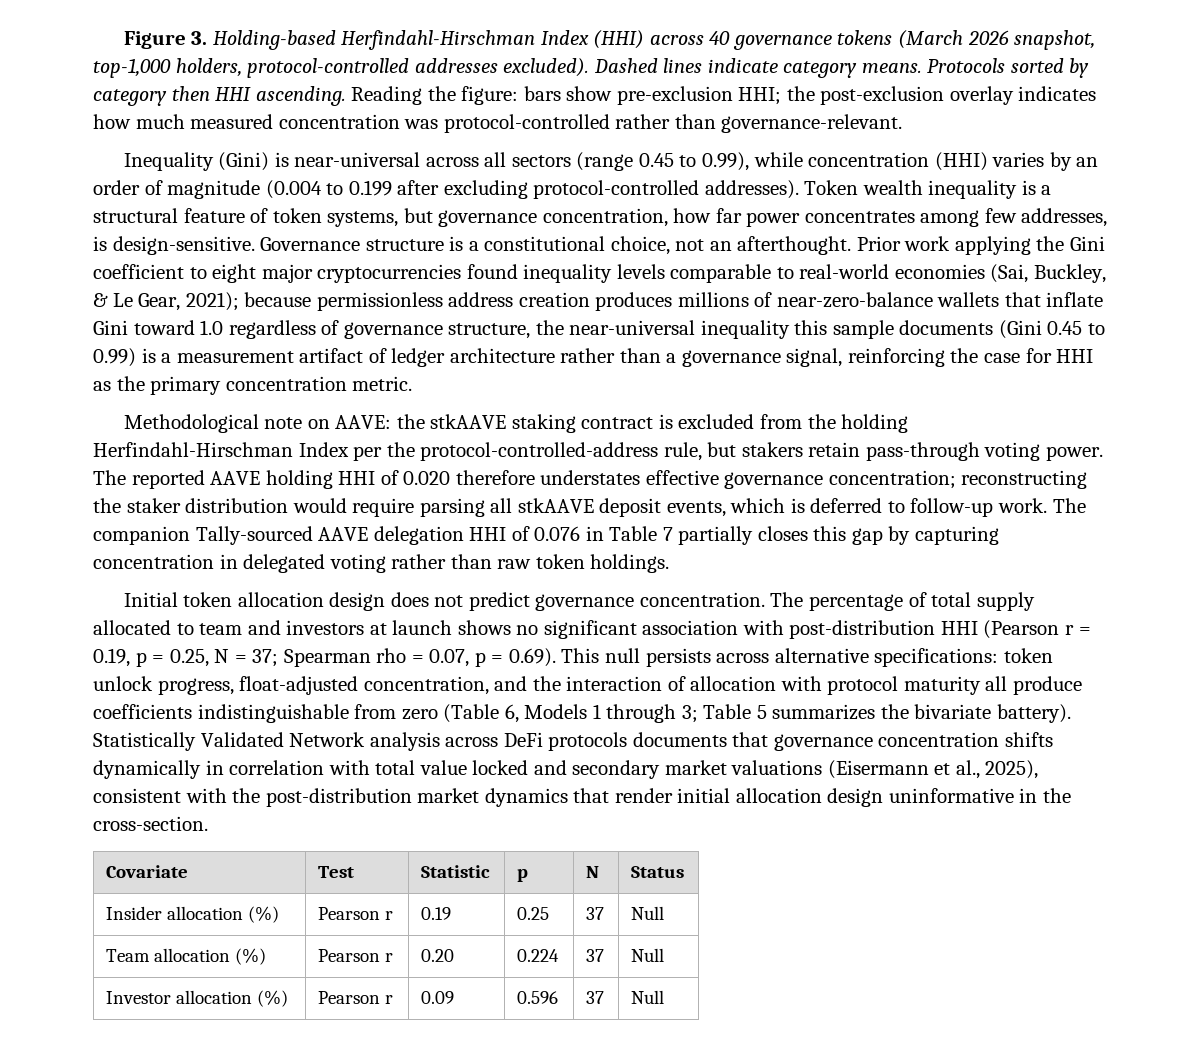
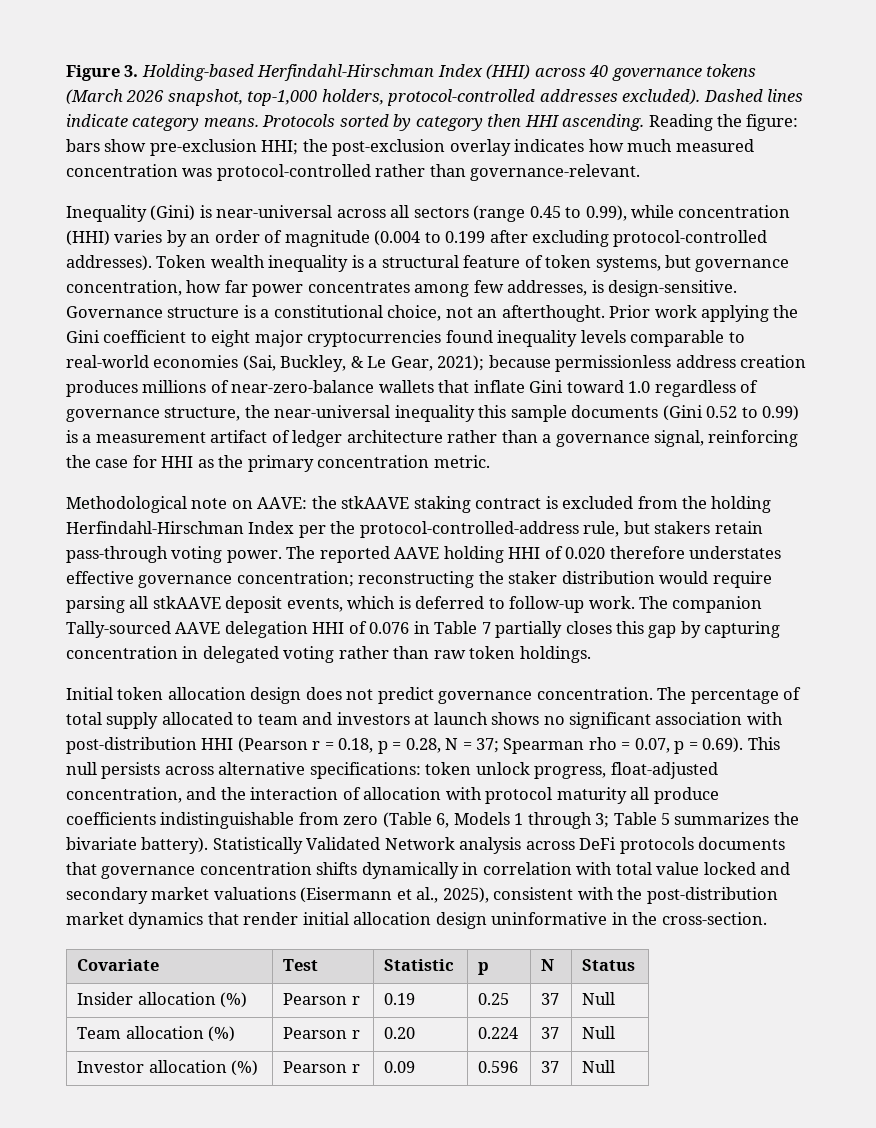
[1047,321,1083,335] 0.45 -> [706,406,738,418] 0.52
[93,648,209,667] 0.19, p = 0.25, -> [338,738,441,754] 0.18, p = 0.28,

